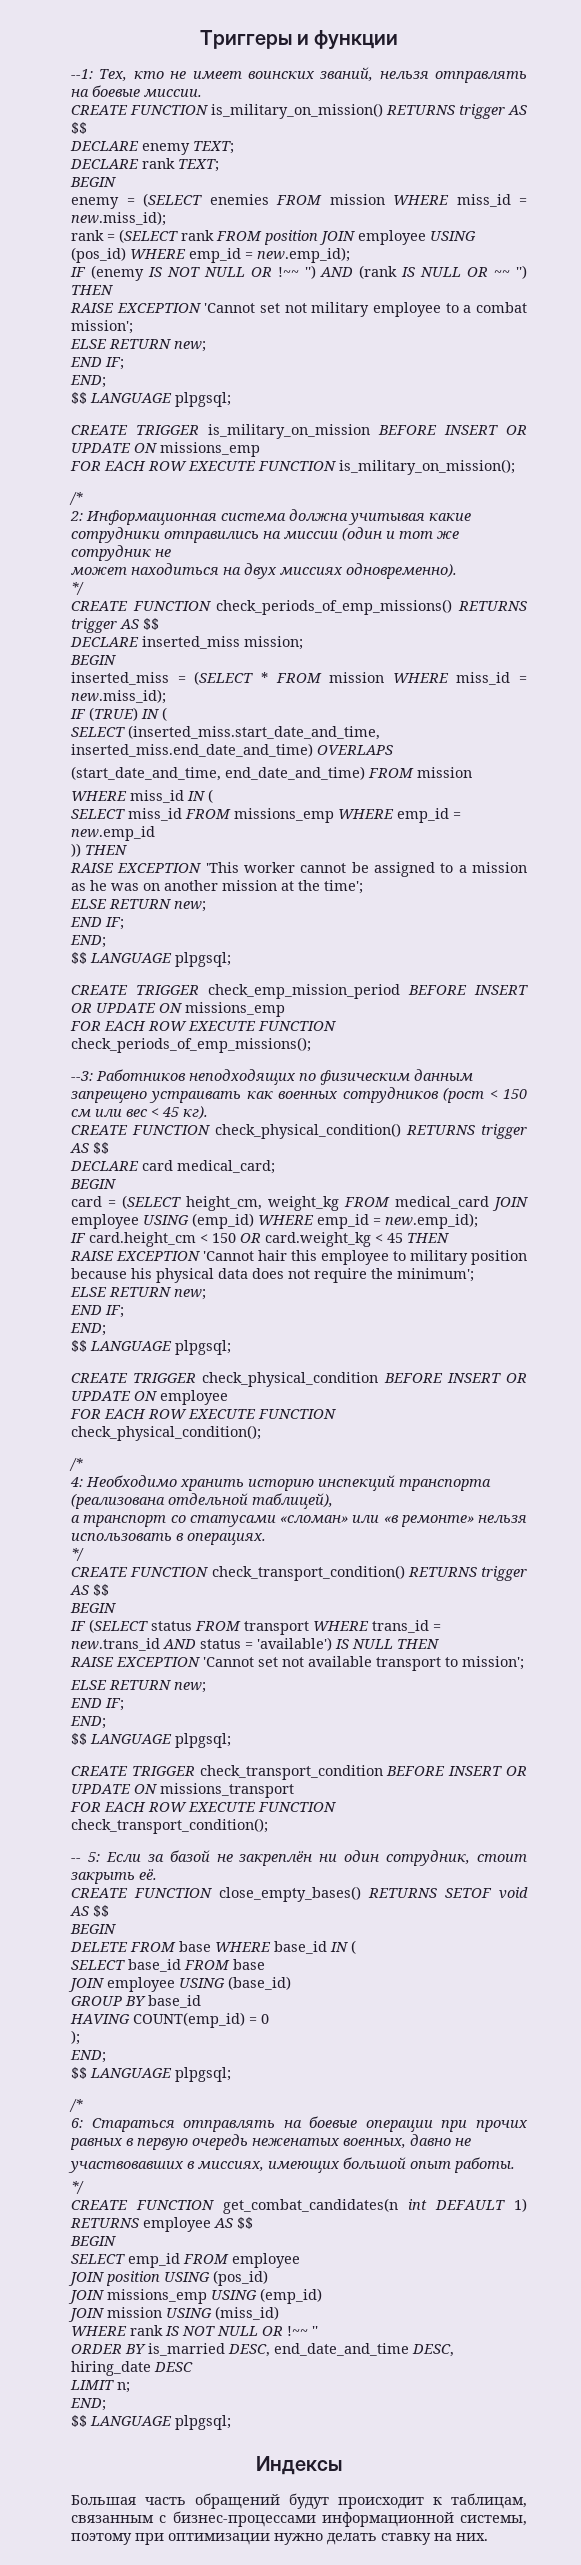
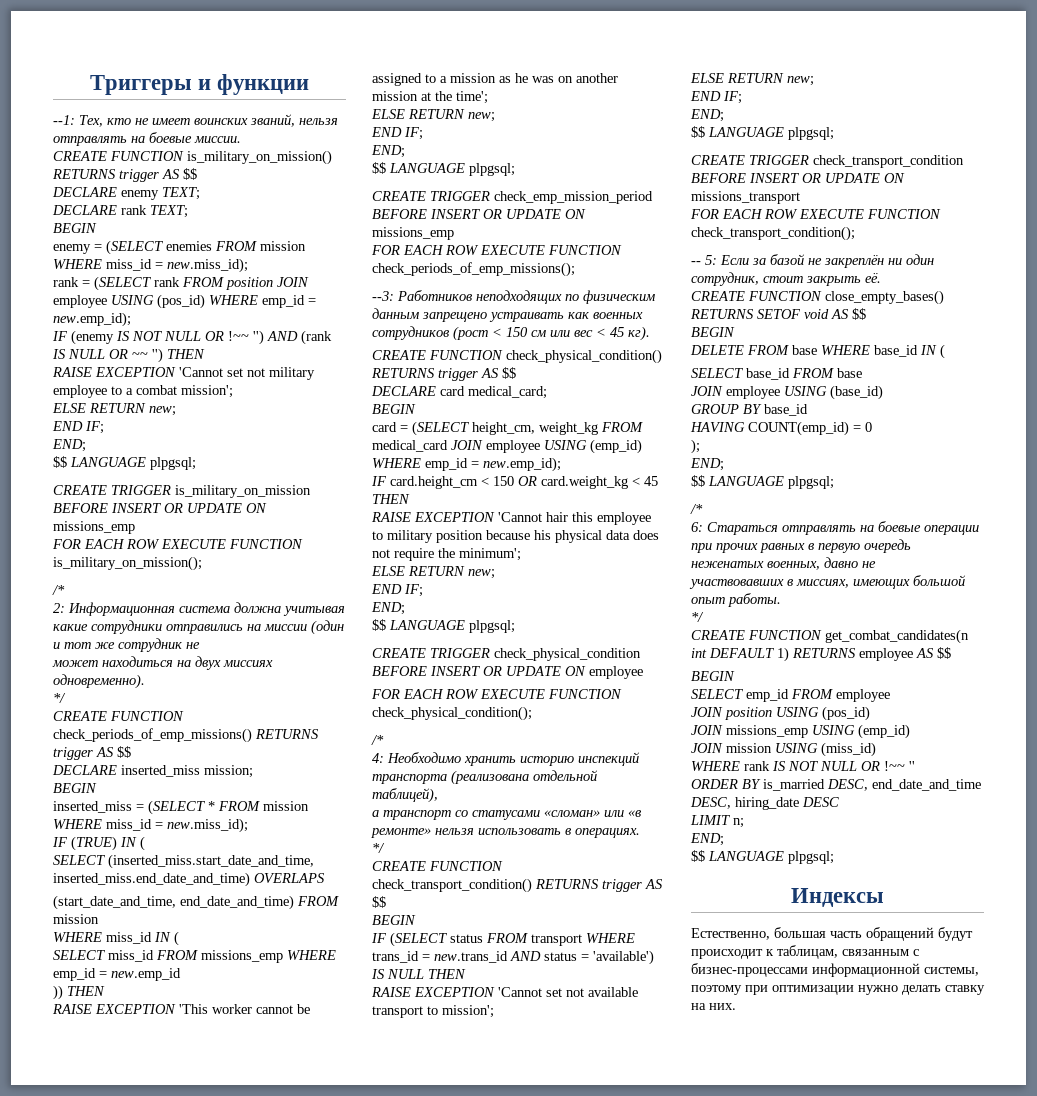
[71,2495,136,2505] Большая -> [691,927,826,940] Естественно, большая

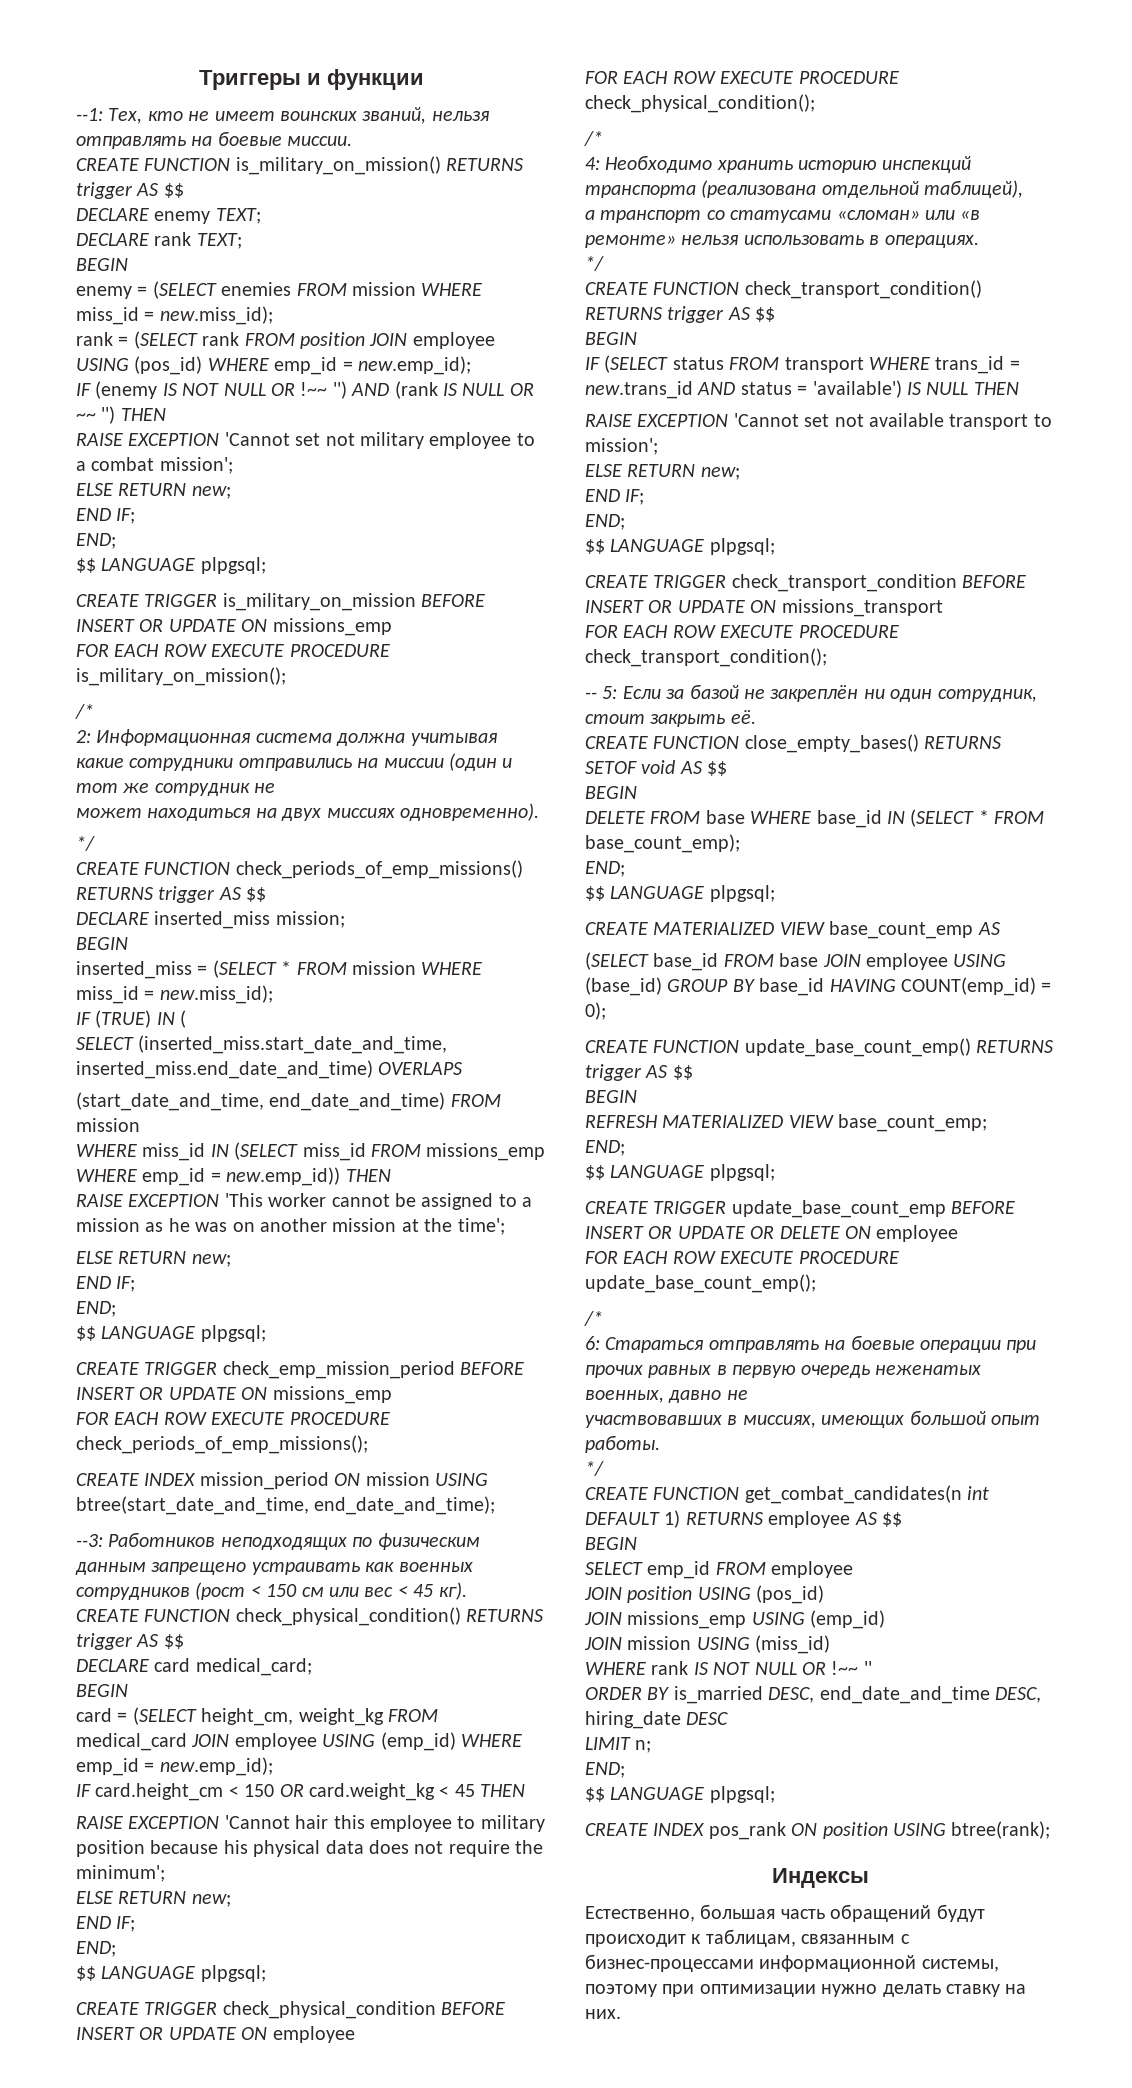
[229,539,303,549] FUNCTION -> [289,644,390,657] PROCEDURE
[174,931,179,946] [53,950,105,960] ( // SELECT -> [234,1142,299,1160] (SELECT
[111,968,181,981] [53,985,63,1000] new.emp_id // )) -> [226,1167,341,1186] new.emp_id))
[548,245,622,255] FUNCTION -> [289,1412,390,1425] PROCEDURE
(575, 269) none -> [76,1472,488,1490] [76,1496,496,1515] // CREATE INDEX mission_period ON mission USING btree(start_date_and_time, end_date_and_time);
[548,689,622,699] FUNCTION -> [798,71,899,84] PROCEDURE
[867,209,941,219] FUNCTION -> [798,625,899,638] PROCEDURE
[940,344,945,359] [691,368,862,380] [691,385,883,400] [691,404,808,416] [690,421,872,436] [691,439,700,454] [690,458,724,471] [691,475,834,489] ( // SELECT base_id FROM base // JOIN employee USING (base_id) // GROUP BY base_id // HAVING COUNT(emp_id) = 0 // ); // END; // $$ LANGUAGE plpgsql; -> [910,809,1045,827] [585,834,740,853] [585,861,625,877] [585,885,775,902] [585,921,1001,939] [585,952,1007,971] [585,977,1052,996] [585,1002,606,1020] [585,1038,1055,1057] [585,1064,693,1081] [585,1090,637,1103] [585,1114,988,1132] [585,1140,625,1156] [585,1164,775,1181] [585,1200,1016,1218] [585,1225,959,1242] [585,1251,899,1264] [585,1274,816,1293] (SELECT * FROM base_count_emp); // END; // $$ LANGUAGE plpgsql; // CREATE MATERIALIZED VIEW base_count_emp AS // (SELECT base_id FROM base JOIN employee USING (base_id) GROUP BY base_id HAVING COUNT(emp_id) = 0); // CREATE FUNCTION update_base_count_emp() RETURNS trigger AS $$ // BEGIN // REFRESH MATERIALIZED VIEW base_count_emp; // END; // $$ LANGUAGE plpgsql; // CREATE TRIGGER update_base_count_emp BEFORE INSERT OR UPDATE OR DELETE ON employee // FOR EACH ROW EXECUTE PROCEDURE update_base_count_emp();
(834, 857) none -> [585,1821,1051,1840] // CREATE INDEX pos_rank ON position USING btree(rank);

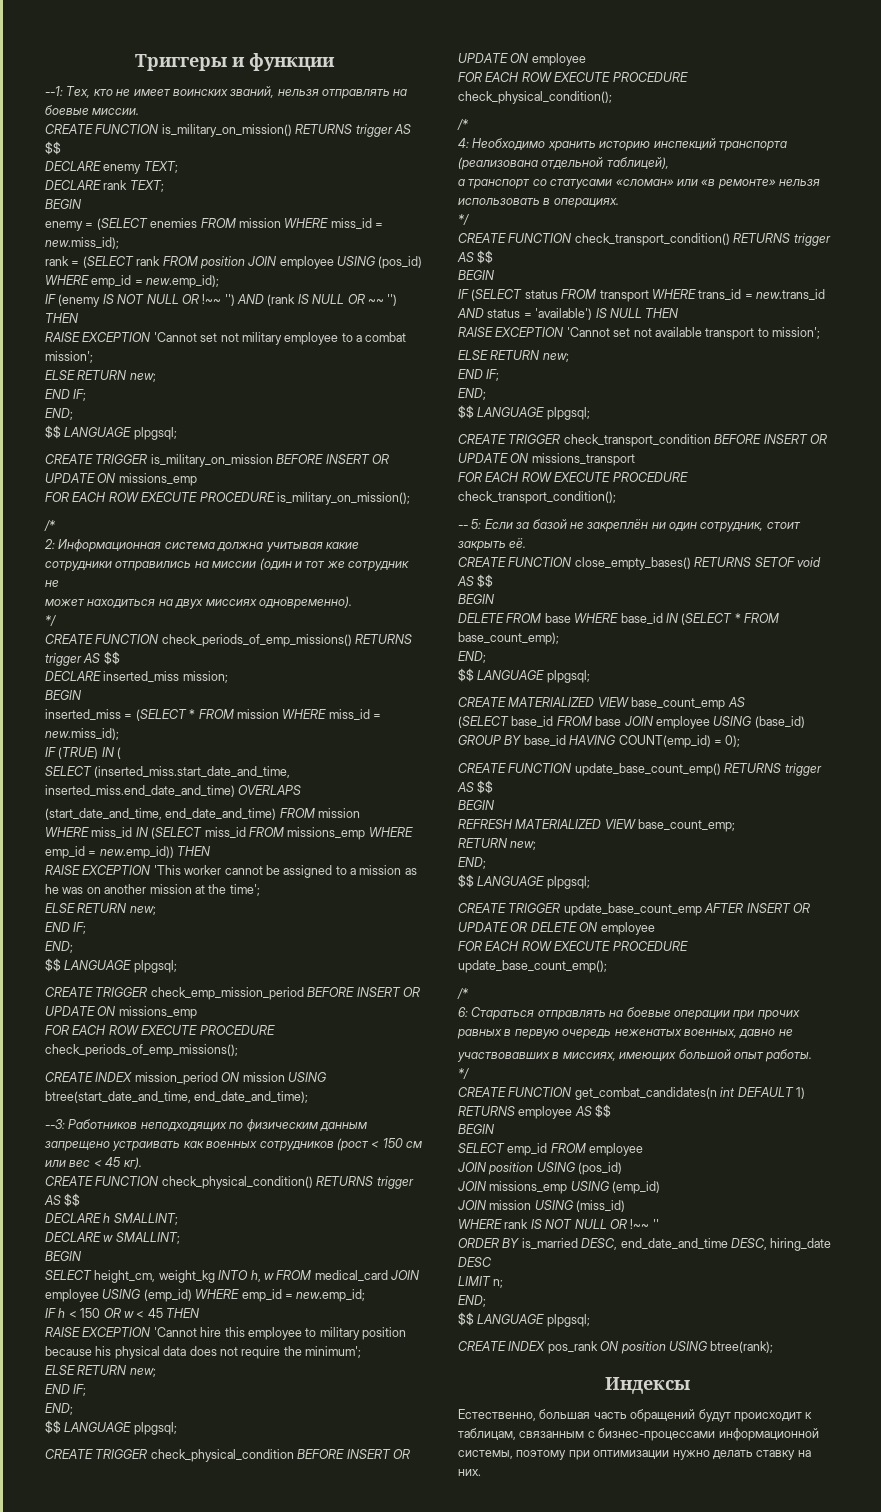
[154,1658,312,1676] [76,1684,128,1697] [76,1707,384,1726] card medical_card; // BEGIN // card = (SELECT height_cm, weight_kg -> [103,1213,178,1225] [45,1232,180,1244] [45,1251,81,1261] [45,1270,274,1283] h SMALLINT; // DECLARE w SMALLINT; // BEGIN // SELECT height_cm, weight_kg INTO h, w
[159,1757,273,1776] [76,1783,224,1801] new.emp_id); // IF card.height_cm -> [296,1289,366,1302] [45,1308,66,1318] new.emp_id; // IF h
[309,1783,435,1801] card.weight_kg -> [123,1311,134,1318] w
[295,1815,329,1829] hair -> [200,1327,222,1337] hire
(988, 1123) none -> [458,838,537,850] // RETURN new;
[951,1201,1016,1214] BEFORE -> [704,903,745,913] AFTER

